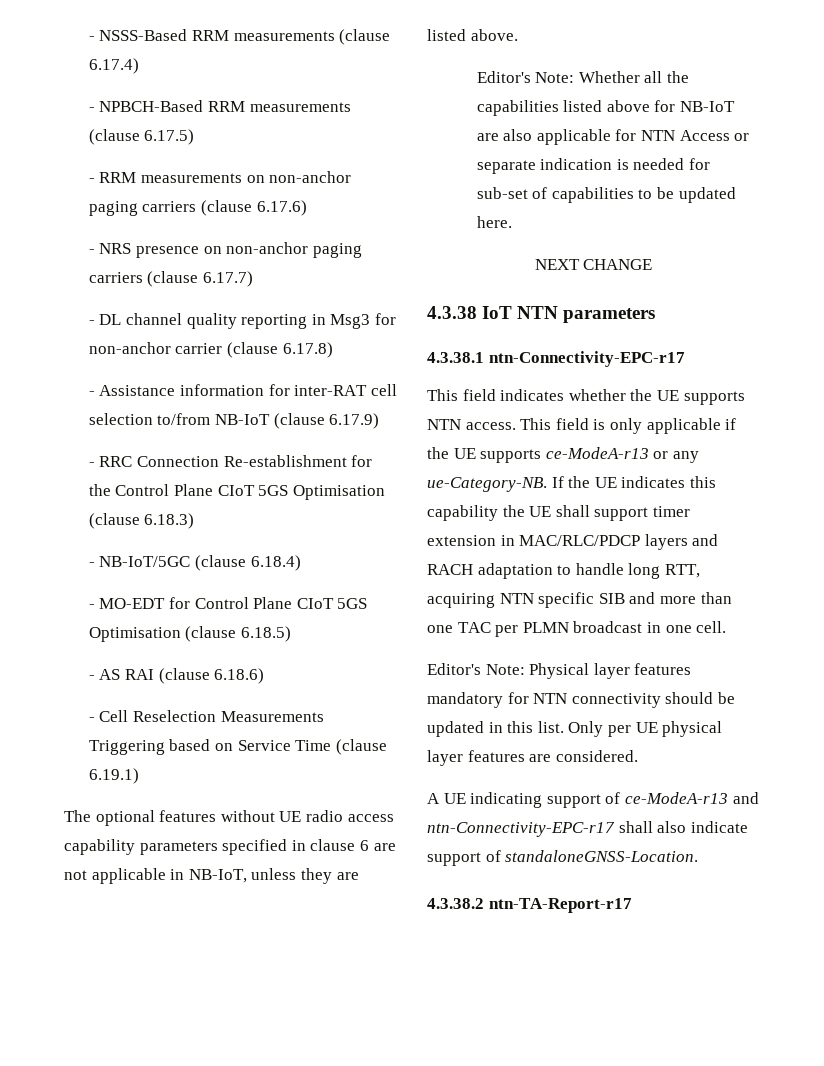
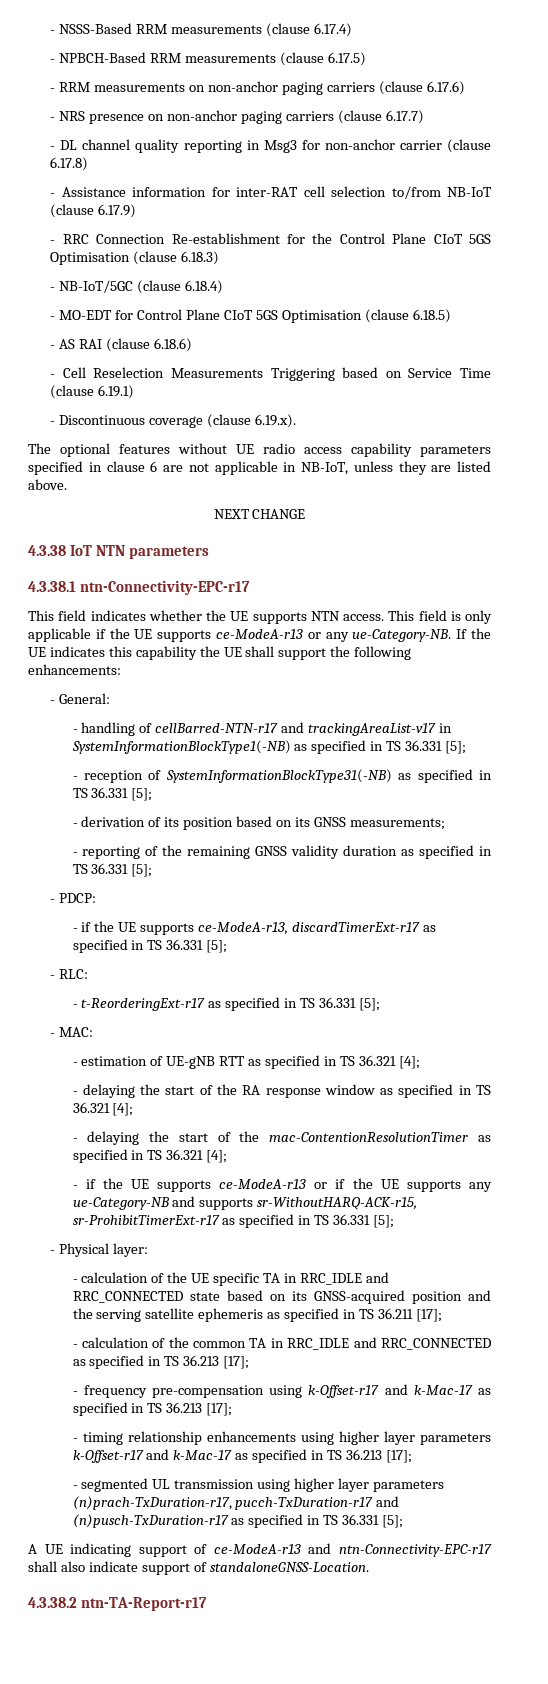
(139, 776) none -> [50,414,296,428] // - Discontinuous coverage (clause 6.19.x).
[476,71,689,83] [476,100,735,116] [476,129,750,145] [476,158,710,174] [476,187,736,203] [476,216,512,228] // Editor's Note: Whether all the capabilities listed above for NB-IoT are also applicable for NTN Access or separate indication is needed for sub-set of capabilities to be updated here. -> (67, 484) none
[652,506,690,517] [427,534,719,550] [427,563,700,579] [427,592,732,608] [427,621,727,637] [427,663,692,679] [427,692,735,708] [427,721,723,737] [427,750,638,766] timer extension in MAC/RLC/PDCP layers and RACH adaptation to handle long RTT, acquiring NTN specific SIB and more than one TAC per PLMN broadcast in one cell. // Editor's Note: Physical layer features mandatory for NTN connectivity should be updated in this list. Only per UE physical layer features are considered. -> [330,646,412,660] [28,664,121,675] [50,693,111,704] [72,722,453,736] [71,740,467,754] [72,769,492,783] [72,787,153,801] [72,816,445,830] [72,845,493,859] [72,863,153,877] [50,893,97,903] [72,921,436,935] [72,939,228,953] [50,969,89,979] [72,997,380,1011] [50,1027,94,1037] [72,1055,420,1069] [72,1084,491,1098] [72,1102,134,1116] [72,1131,491,1145] [72,1149,228,1163] [72,1178,492,1192] [72,1196,418,1210] [72,1214,395,1228] [50,1243,149,1257] [72,1272,389,1286] [72,1290,492,1304] [72,1308,442,1322] [72,1337,491,1350] [72,1355,250,1369] [72,1384,491,1398] [72,1402,233,1416] [72,1431,492,1445] [72,1449,412,1463] [72,1478,444,1492] [72,1496,400,1510] [72,1514,404,1528] the following enhancements: // - General: // - handling of cellBarred-NTN-r17 and trackingAreaList-v17 in SystemInformationBlockType1(-NB) as specified in TS 36.331 [5]; // - reception of SystemInformationBlockType31(-NB) as specified in TS 36.331 [5]; // - derivation of its position based on its GNSS measurements; // - reporting of the remaining GNSS validity duration as specified in TS 36.331 [5]; // - PDCP: // - if the UE supports ce-ModeA-r13, discardTimerExt-r17 as specified in TS 36.331 [5]; // - RLC: // - t-ReorderingExt-r17 as specified in TS 36.331 [5]; // - MAC: // - estimation of UE-gNB RTT as specified in TS 36.321 [4]; // - delaying the start of the RA response window as specified in TS 36.321 [4]; // - delaying the start of the mac-ContentionResolutionTimer as specified in TS 36.321 [4]; // - if the UE supports ce-ModeA-r13 or if the UE supports any ue-Category-NB and supports sr-WithoutHARQ-ACK-r15, sr-ProhibitTimerExt-r17 as specified in TS 36.331 [5]; // - Physical layer: // - calculation of the UE specific TA in RRC_IDLE and RRC_CONNECTED state based on its GNSS-acquired position and the serving satellite ephemeris as specified in TS 36.211 [17]; // - calculation of the common TA in RRC_IDLE and RRC_CONNECTED as specified in TS 36.213 [17]; // - frequency pre-compensation using k-Offset-r17 and k-Mac-17 as specified in TS 36.213 [17]; // - timing relationship enhancements using higher layer parameters k-Offset-r17 and k-Mac-17 as specified in TS 36.213 [17]; // - segmented UL transmission using higher layer parameters (n)prach-TxDuration-r17, pucch-TxDuration-r17 and (n)pusch-TxDuration-r17 as specified in TS 36.331 [5];

